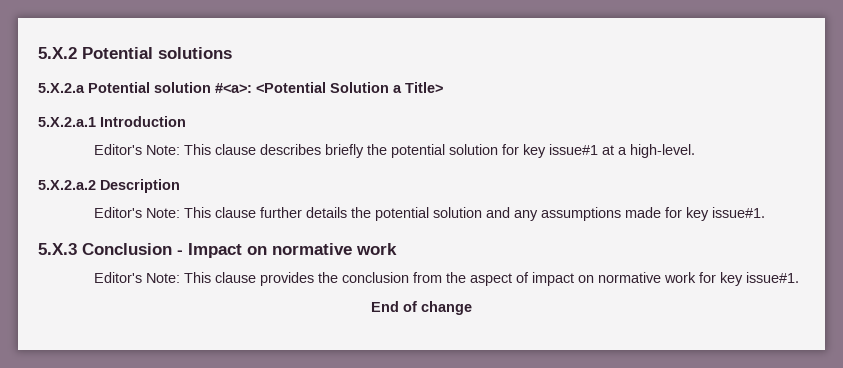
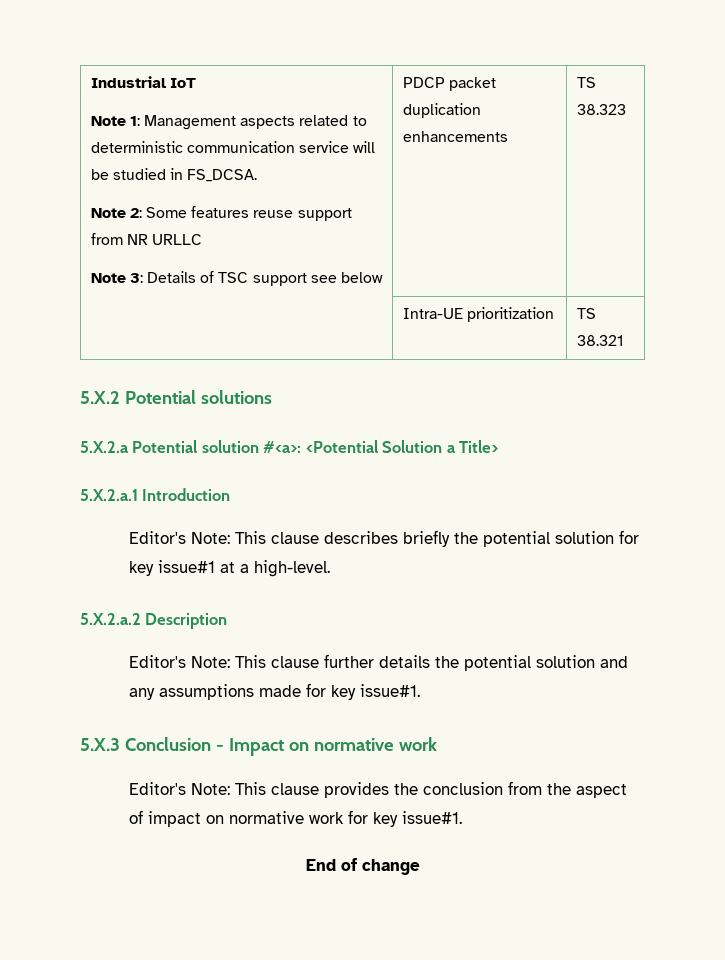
(38, 53) none -> [90,76,196,88] [90,115,367,130] [90,141,376,153] [90,168,258,182] [90,206,352,221] [90,233,202,245] [90,271,383,286] [402,77,496,91] [402,103,481,118] [402,131,508,142] [576,77,596,88] [576,104,626,115] [402,307,554,322] [576,308,596,319] [576,335,623,346] Industrial IoT // Note 1: Management aspects related to deterministic communication service will be studied in FS_DCSA. // Note 2: Some features reuse support from NR URLLC // Note 3: Details of TSC support see below | PDCP packet duplication enhancements | TS 38.323 // | Intra-UE prioritization | TS 38.321 //

